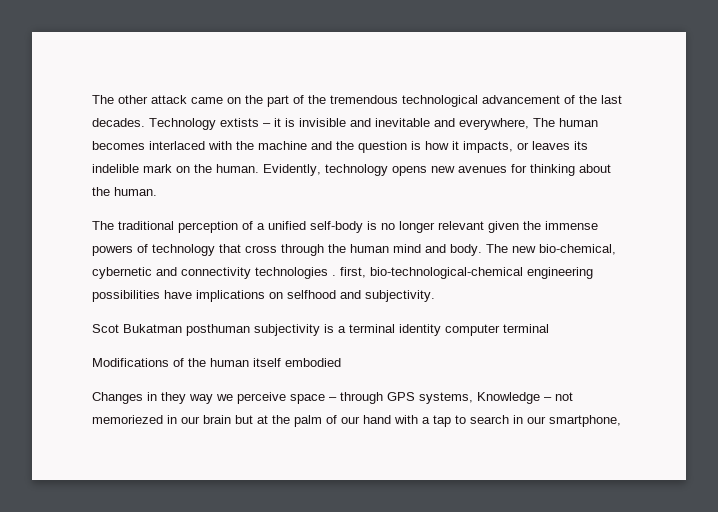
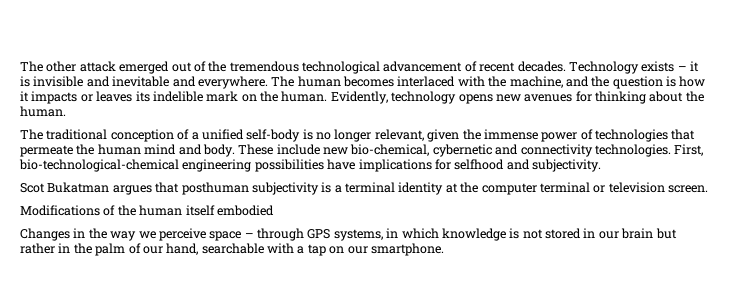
[191,95,289,107] came on the part -> [119,61,192,74] emerged out
[579,95,622,104] the last -> [479,62,516,72] recent
[220,118,259,127] extists -> [641,61,675,72] exists
[459,118,529,130] everywhere, -> [197,76,268,89] everywhere.
[258,141,307,150] machine -> [509,76,563,88] machine,
[463,141,513,153] impacts, -> [31,91,78,104] impacts
[178,221,238,233] perception -> [110,129,174,142] conception
[438,221,484,230] relevant -> [374,129,424,141] relevant,
[92,244,324,256] powers of technology that cross through -> [541,129,696,142] [20,145,73,157] power of technologies that permeate
[486,244,508,253] The -> [238,144,320,155] These include
[255,267,366,279] technologies . first, -> [594,144,704,157] technologies. First,
[269,292,283,299] on -> [434,159,451,170] for
(182, 328) none -> [112,182,180,195] argues that
(441, 330) none -> [445,182,479,193] at the
(549, 328) none -> [593,182,708,193] or television screen.
[161,392,186,404] they -> [88,228,107,239] the
[477,392,573,404] [92,415,163,424] Knowledge – not memoriezed -> [386,228,581,241] in which knowledge is not stored
[257,415,268,424] at -> [20,243,71,254] rather in
[363,415,391,424] hand -> [166,243,264,255] hand, searchable
[455,415,621,427] to search in our smartphone, -> [329,243,444,256] on our smartphone.

